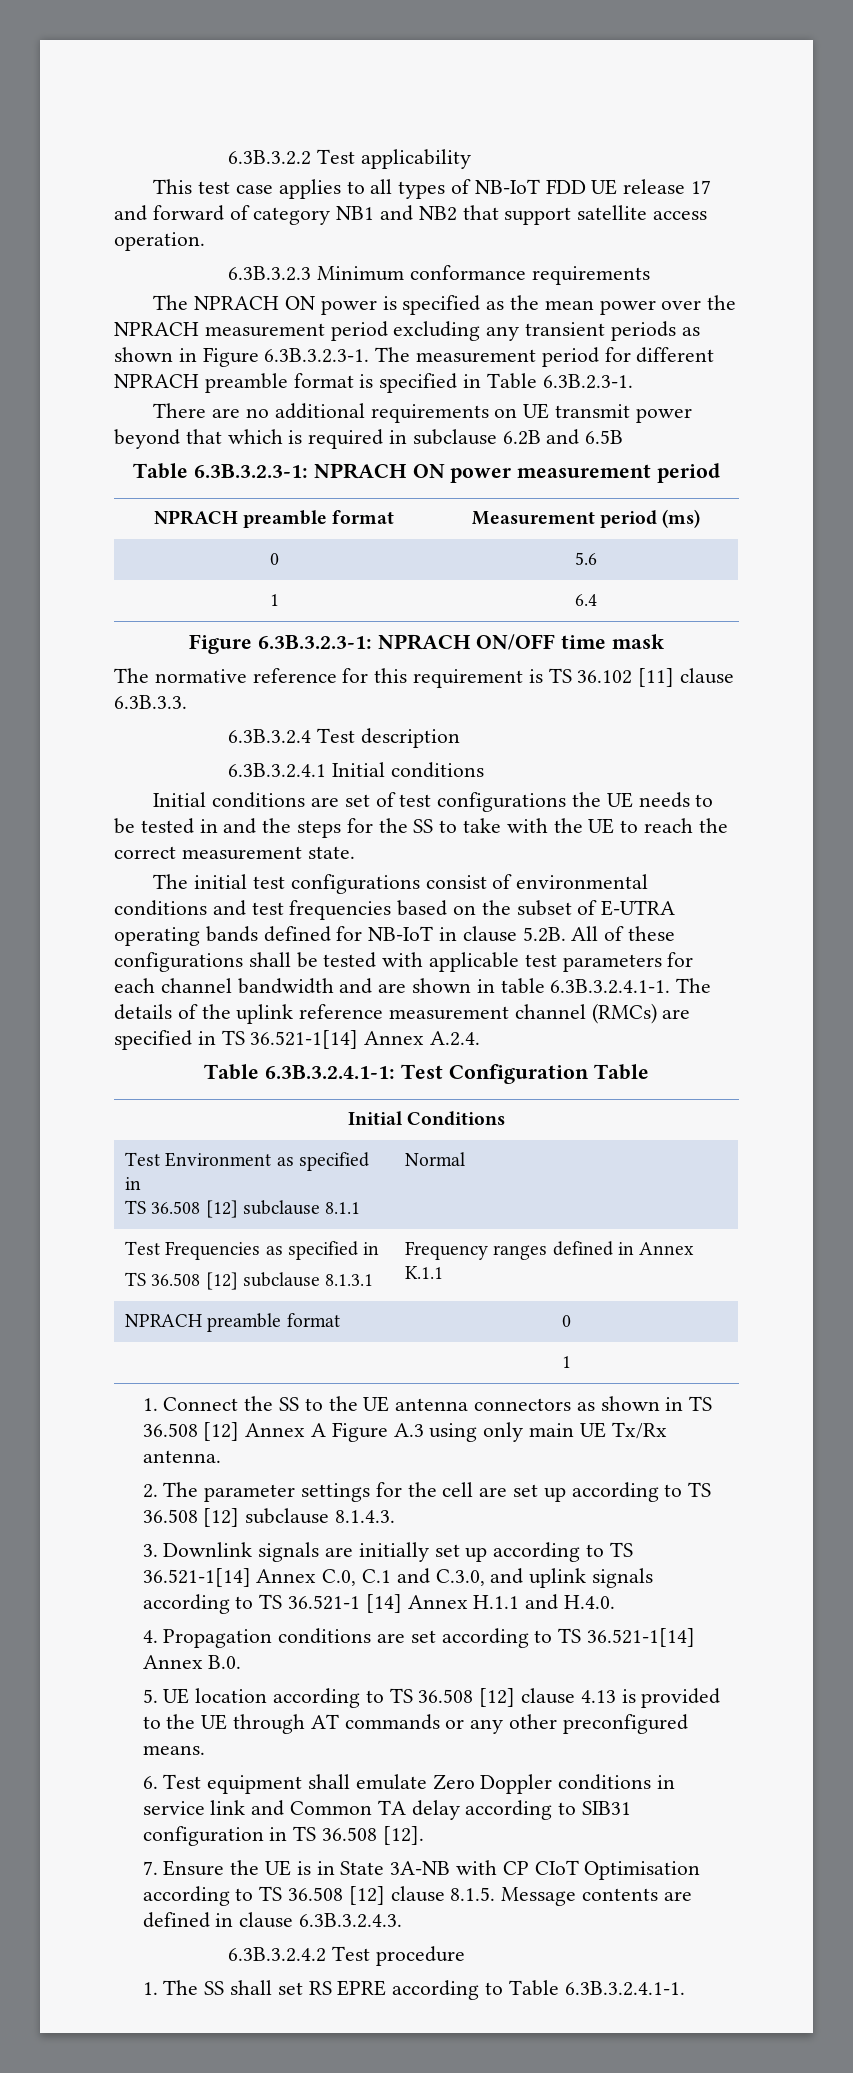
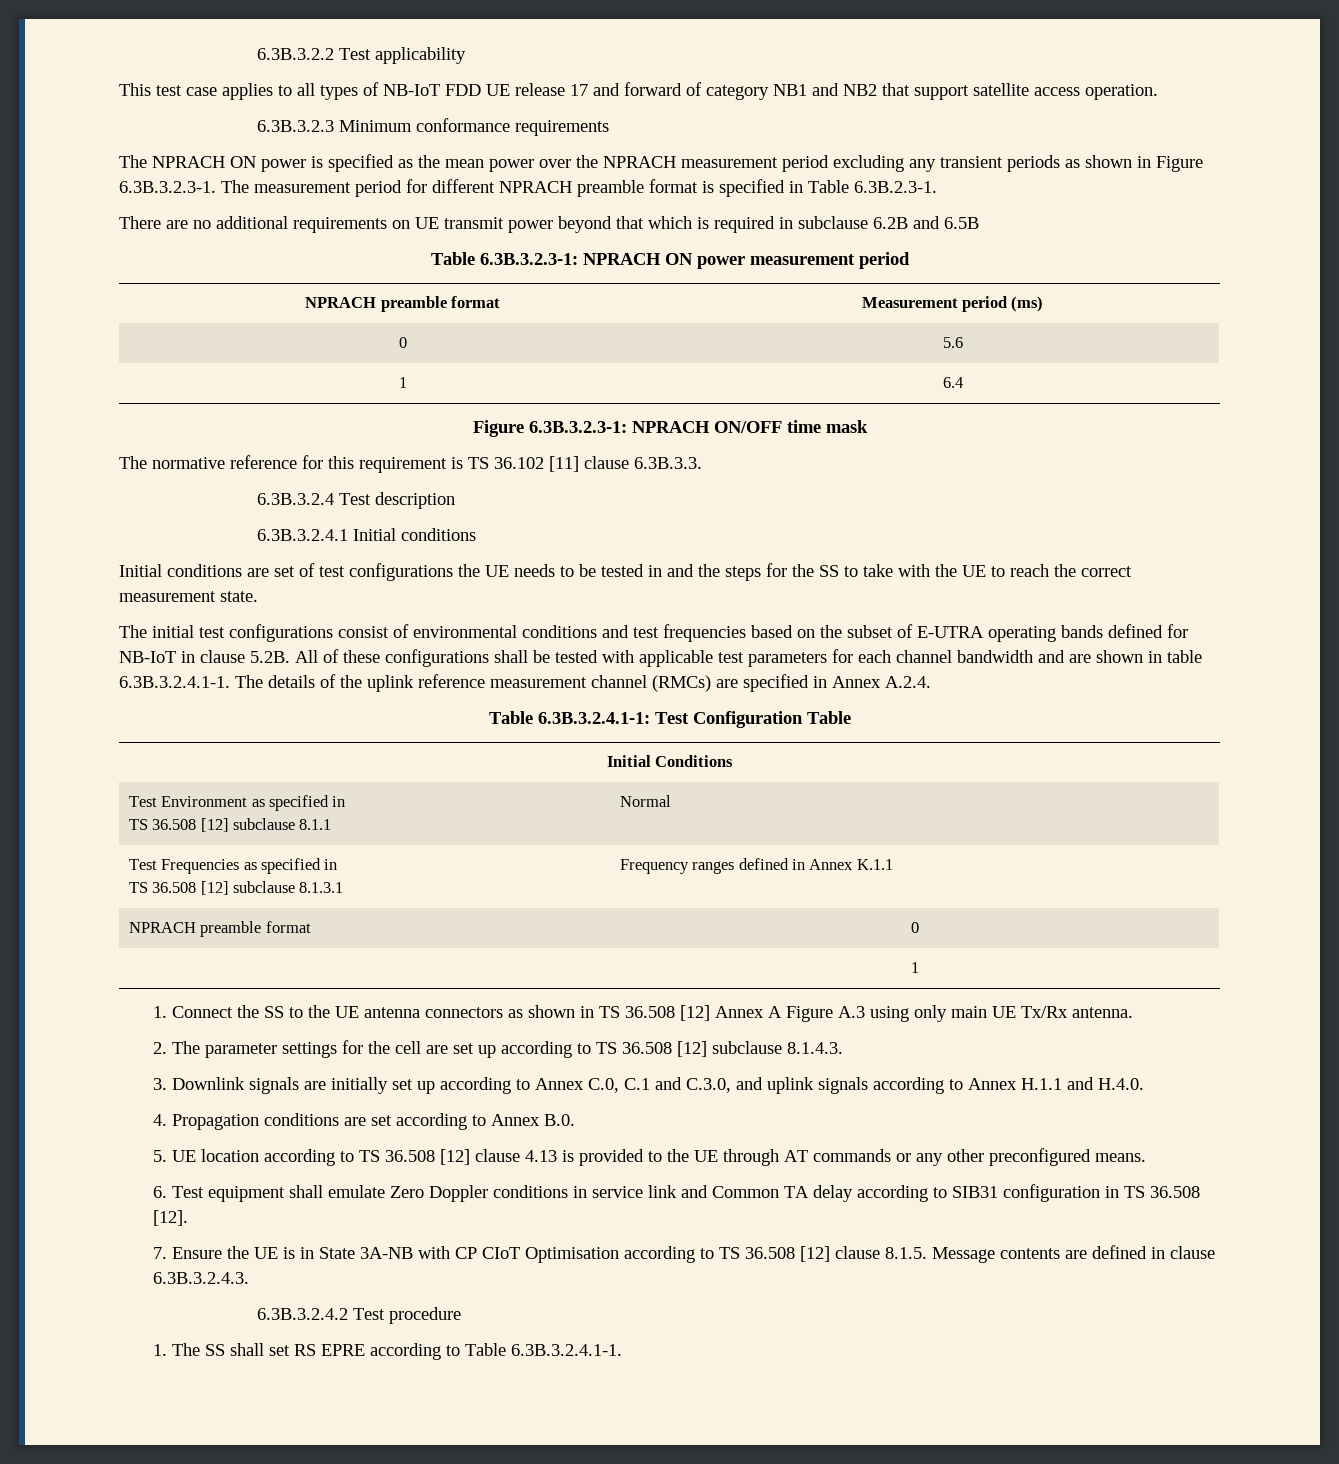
[221,1030,359,1049] TS 36.521-1[14] -> (827, 682) none
[609,1542,633,1557] [142,1568,251,1587] TS 36.521-1[14] -> (531, 1084) none
[259,1594,402,1613] TS 36.521-1 [14] -> (964, 1084) none
[558,1628,696,1647] TS 36.521-1[14] -> (487, 1120) none

